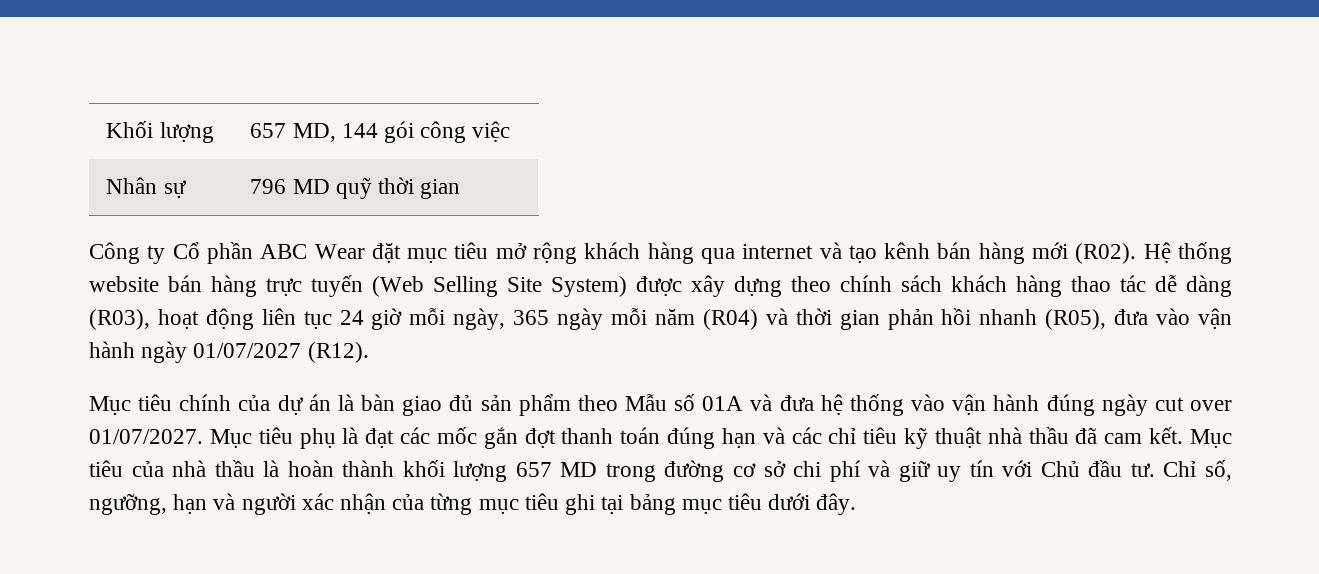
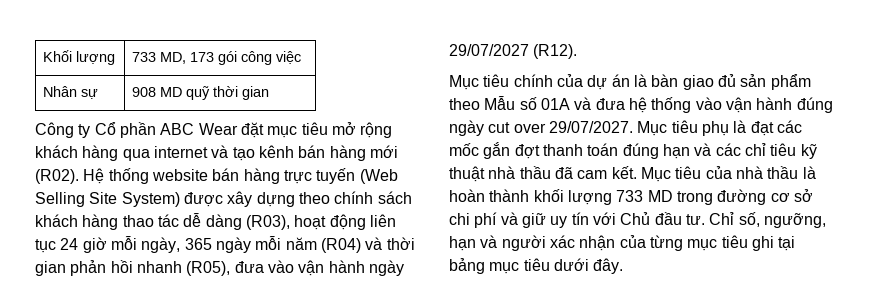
[250,123,378,142] 657 MD, 144 -> [131,52,214,64] 733 MD, 173
[250,179,287,194] 796 -> [131,87,156,97] 908
[193,343,302,358] 01/07/2027 -> [449,44,529,56] 29/07/2027
[89,429,203,444] 01/07/2027. -> [548,121,633,133] 29/07/2027.
[515,462,552,477] 657 -> [616,190,644,202] 733

